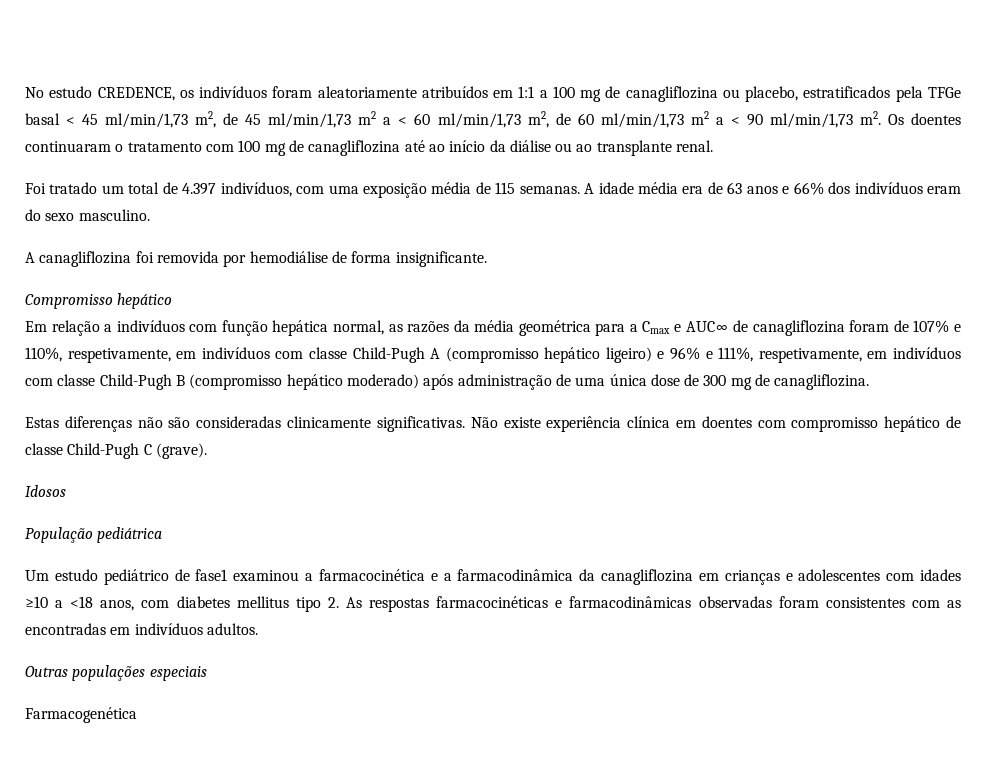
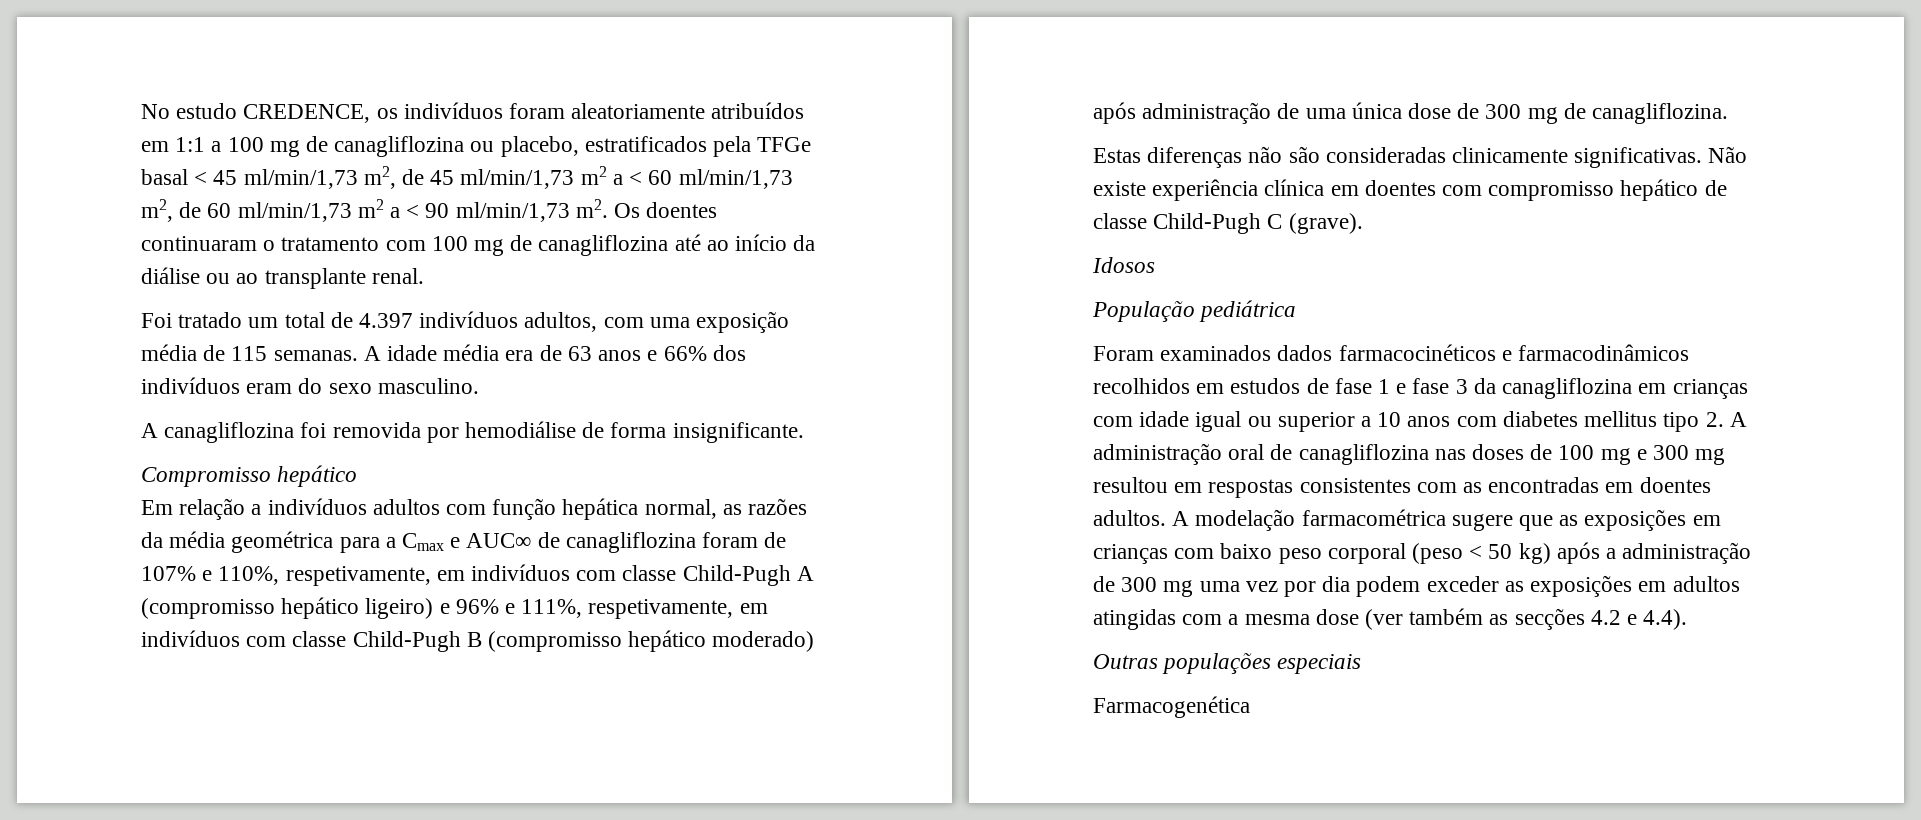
[220,182,292,197] indivíduos, -> [419,311,598,332] indivíduos adultos,
(185, 326) none -> [372,499,440,515] adultos
[25,569,962,585] [25,596,135,611] Um estudo pediátrico de fase1 examinou a farmacocinética e a farmacodinâmica da canagliflozina em crianças e adolescentes com idades ≥10 a <18 anos, -> [1093,344,1690,361] [1093,378,1748,399] [1093,411,1451,432] Foram examinados dados farmacocinéticos e farmacodinâmicos recolhidos em estudos de fase 1 e fase 3 da canagliflozina em crianças com idade igual ou superior a 10 anos
[345,596,819,612] As respostas farmacocinéticas e farmacodinâmicas observadas foram -> [1729,412,1747,427] [1093,443,1726,465] [1093,477,1294,498] A administração oral de canagliflozina nas doses de 100 mg e 300 mg resultou em respostas
[134,623,203,635] indivíduos -> [1639,477,1711,493] doentes
(258, 629) none -> [1172,509,1721,531] [1093,542,1752,564] [1093,575,1740,597] [1093,608,1688,630] A modelação farmacométrica sugere que as exposições em crianças com baixo peso corporal (peso < 50 kg) após a administração de 300 mg uma vez por dia podem exceder as exposições em adultos atingidas com a mesma dose (ver também as secções 4.2 e 4.4).

